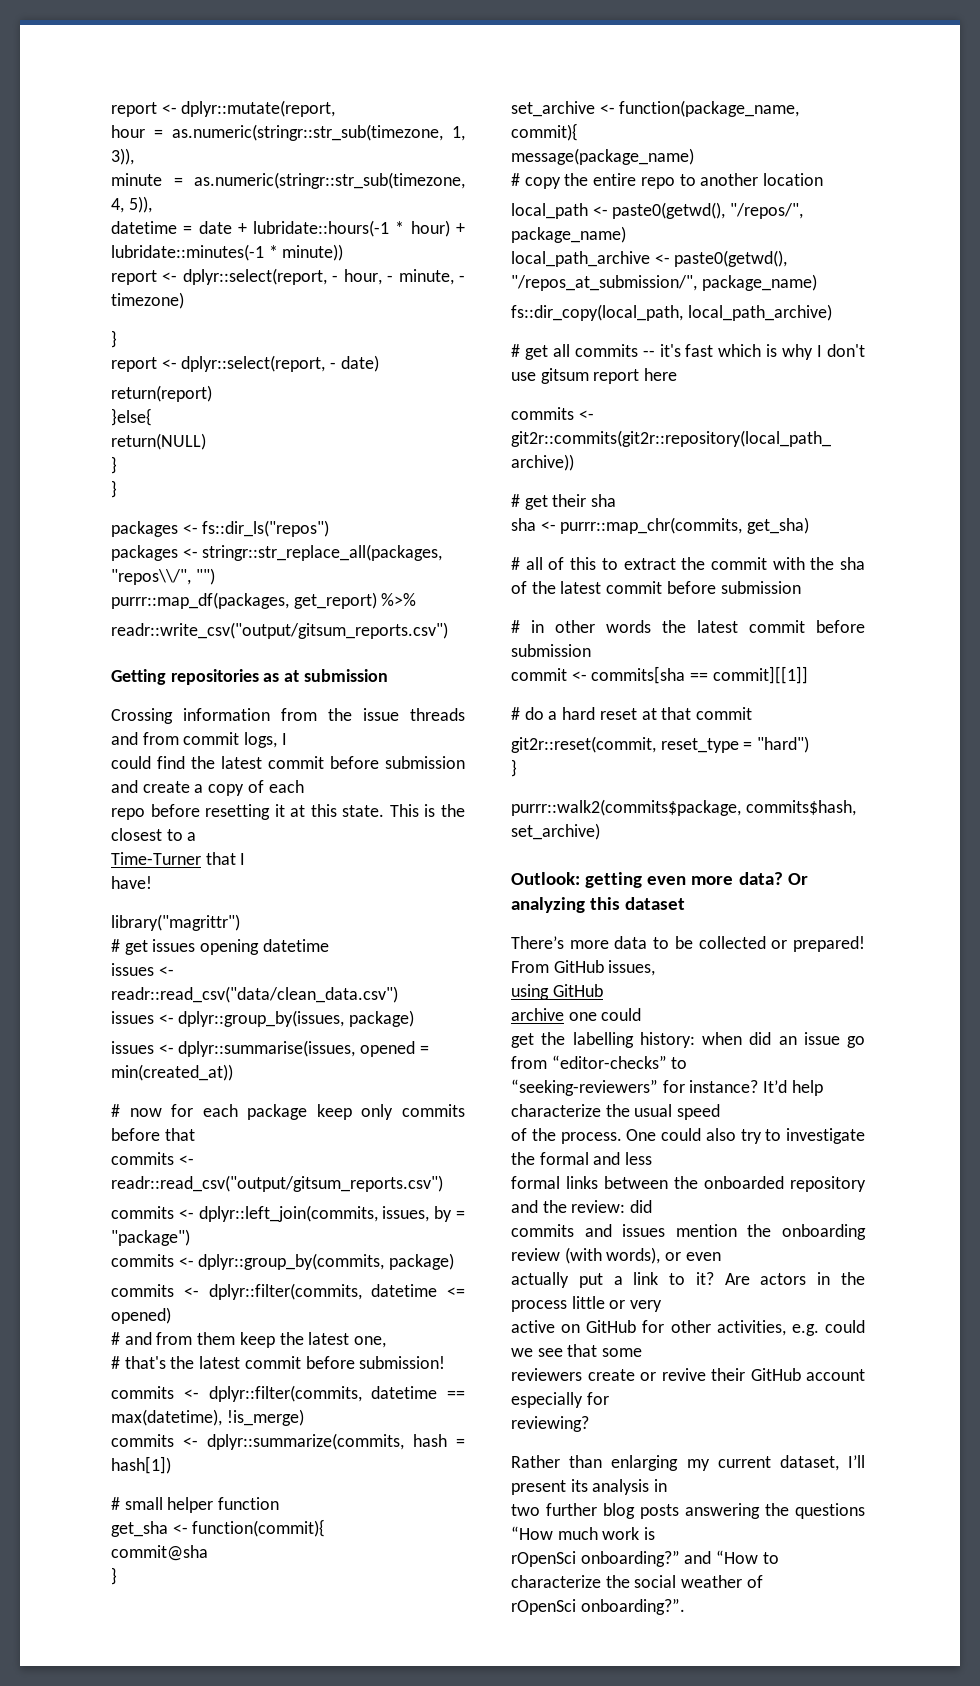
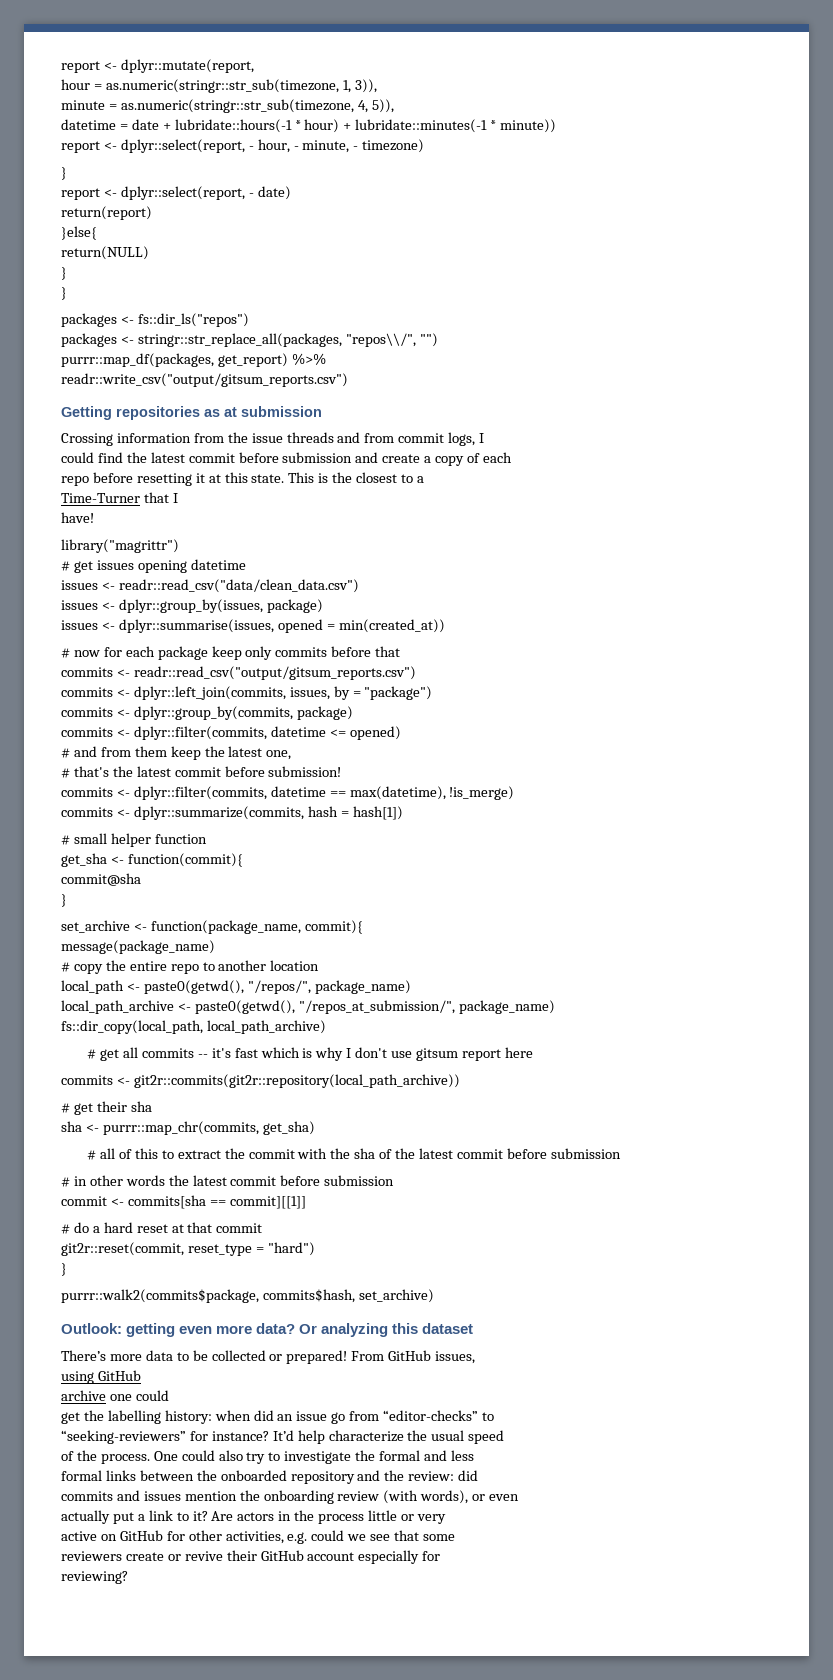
[511,1455,865,1471] [511,1479,668,1495] [511,1503,865,1519] [511,1526,656,1540] [511,1550,779,1567] [511,1575,763,1588] [511,1598,685,1615] // Rather than enlarging my current dataset, I’ll present its analysis in // two further blog posts answering the questions “How much work is // rOpenSci onboarding?” and “How to characterize the social weather of // rOpenSci onboarding?”. -> (128, 1577) none

